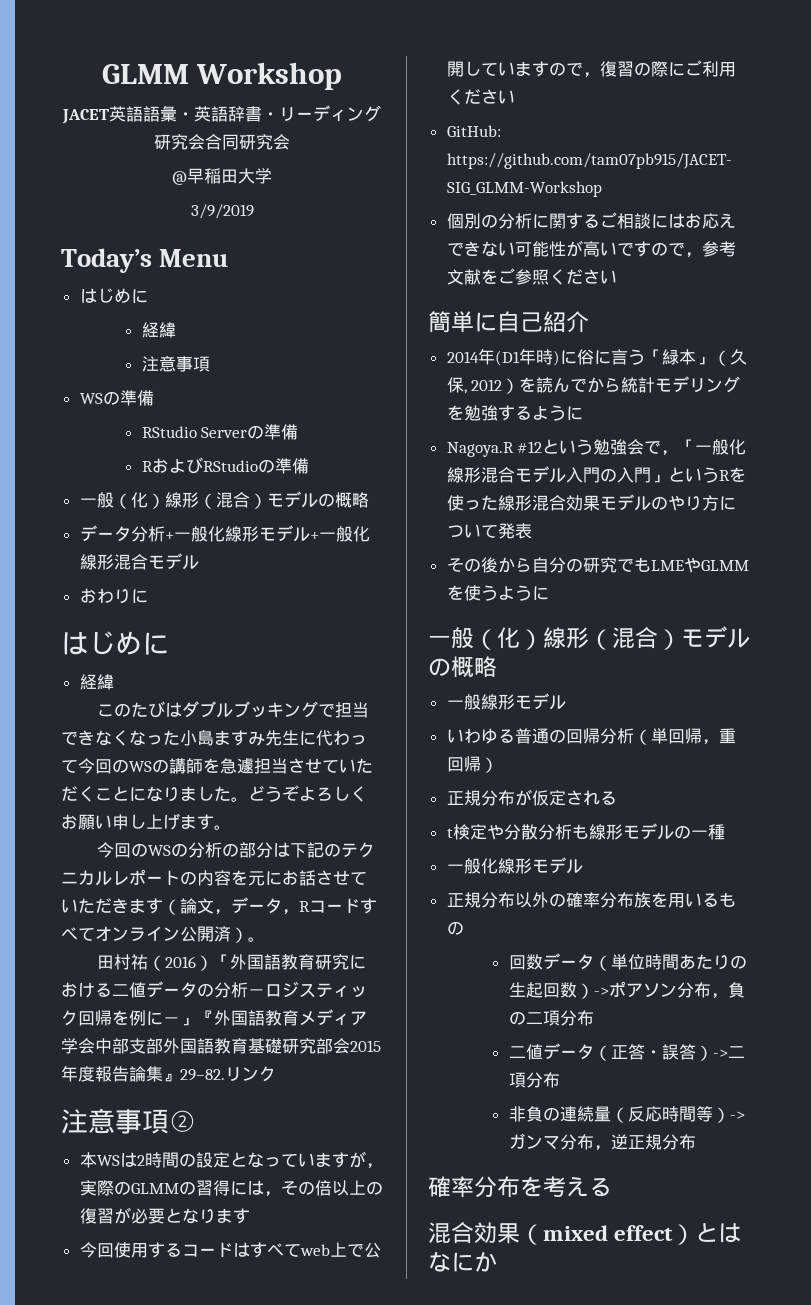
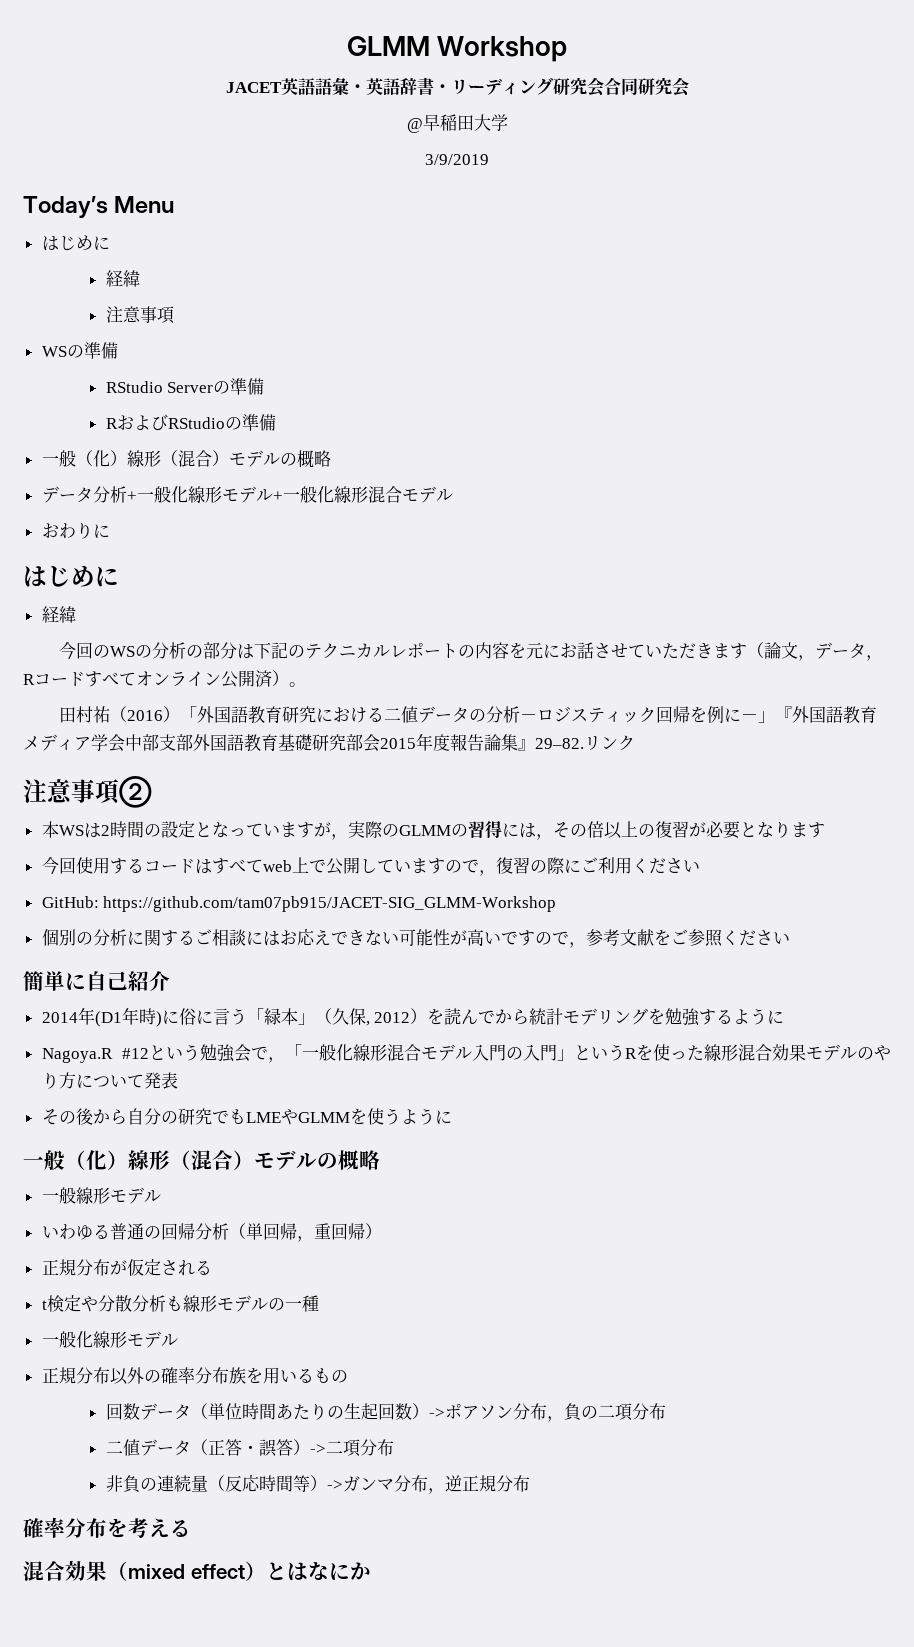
[97,701,370,718] [61,730,367,746] [61,758,373,774] [61,785,367,802] [61,813,231,830] // このたびはダブルブッキングで担当できなくなった小島ますみ先生に代わって今回のWSの講師を急遽担当させていただくことになりました。どうぞよろしくお願い申し上げます。 -> (76, 614) none

